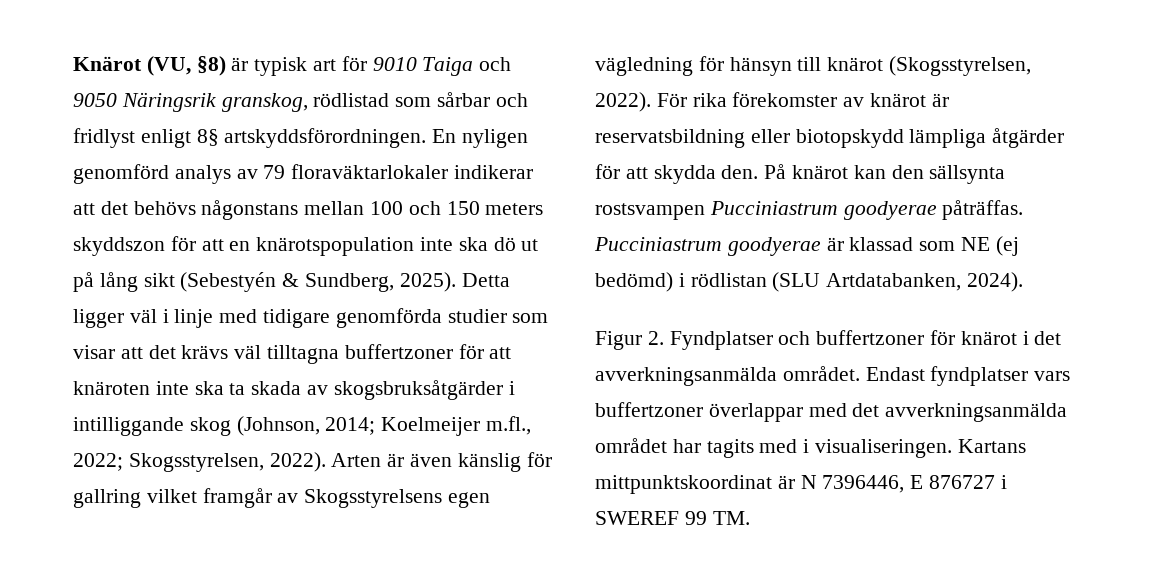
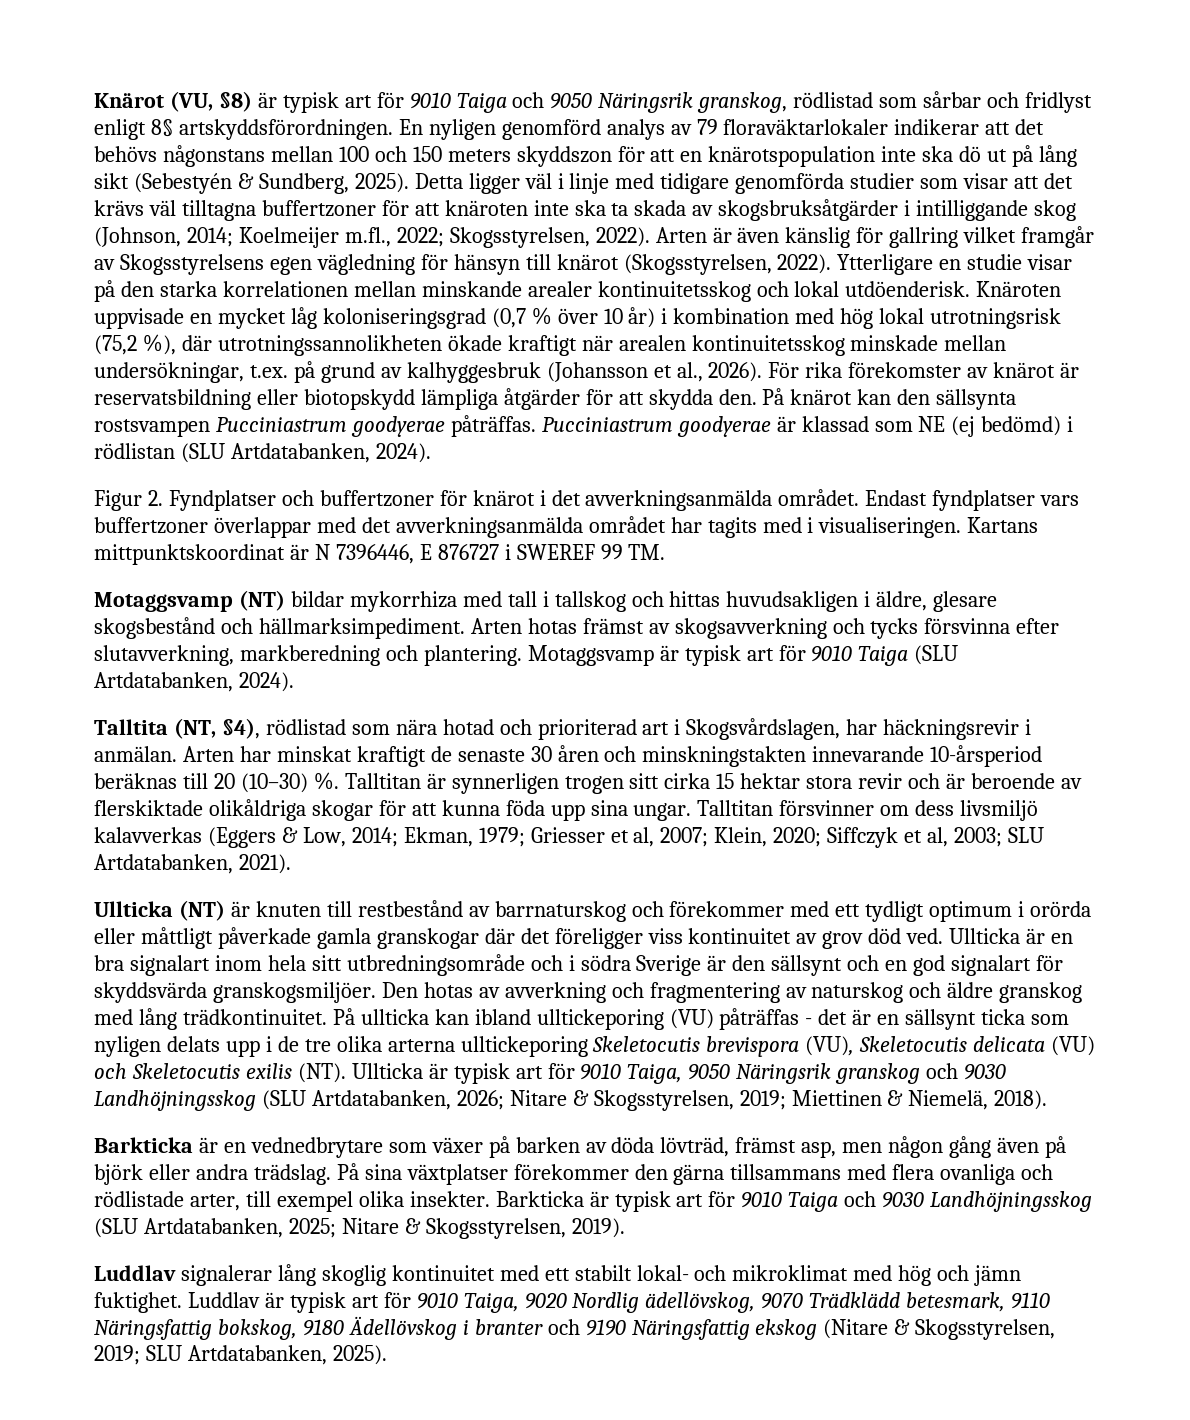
(651, 102) none -> [837,254,1073,275] [94,280,1062,302] [94,307,1062,329] [94,334,1007,356] [94,361,763,383] Ytterligare en studie visar på den starka korrelationen mellan minskande arealer kontinuitetsskog och lokal utdöenderisk. Knäroten uppvisade en mycket låg koloniseringsgrad (0,7 % över 10 år) i kombination med hög lokal utrotningsrisk (75,2 %), där utrotningssannolikheten ökade kraftigt när arealen kontinuitetsskog minskade mellan undersökningar, t.ex. på grund av kalhyggesbruk (Johansson et al., 2026).
(750, 518) none -> [94,590,998,612] [94,617,1060,639] [94,645,959,666] [94,672,294,692] [94,718,1032,740] [94,745,1043,767] [94,772,1082,794] [94,799,1039,821] [94,827,1044,848] [94,854,291,874] [94,900,1092,922] [94,927,1074,949] [94,954,1063,976] [94,982,1083,1003] [94,1008,1070,1030] [94,1036,1096,1057] [94,1063,1007,1084] [94,1090,1048,1111] [94,1136,1066,1158] [94,1163,1054,1185] [94,1191,1093,1212] [94,1218,625,1239] [94,1264,1022,1286] [94,1292,1051,1313] [94,1316,1056,1340] [94,1345,387,1365] // Motaggsvamp (NT) bildar mykorrhiza med tall i tallskog och hittas huvudsakligen i äldre, glesare skogsbestånd och hällmarksimpediment. Arten hotas främst av skogsavverkning och tycks försvinna efter slutavverkning, markberedning och plantering. Motaggsvamp är typisk art för 9010 Taiga (SLU Artdatabanken, 2024). // Talltita (NT, §4), rödlistad som nära hotad och prioriterad art i Skogsvårdslagen, har häckningsrevir i anmälan. Arten har minskat kraftigt de senaste 30 åren och minskningstakten innevarande 10-årsperiod beräknas till 20 (10–30) %. Talltitan är synnerligen trogen sitt cirka 15 hektar stora revir och är beroende av flerskiktade olikåldriga skogar för att kunna föda upp sina ungar. Talltitan försvinner om dess livsmiljö kalavverkas (Eggers & Low, 2014; Ekman, 1979; Griesser et al, 2007; Klein, 2020; Siffczyk et al, 2003; SLU Artdatabanken, 2021). // Ullticka (NT) är knuten till restbestånd av barrnaturskog och förekommer med ett tydligt optimum i orörda eller måttligt påverkade gamla granskogar där det föreligger viss kontinuitet av grov död ved. Ullticka är en bra signalart inom hela sitt utbredningsområde och i södra Sverige är den sällsynt och en god signalart för skyddsvärda granskogsmiljöer. Den hotas av avverkning och fragmentering av naturskog och äldre granskog med lång trädkontinuitet. På ullticka kan ibland ulltickeporing (VU) påträffas - det är en sällsynt ticka som nyligen delats upp i de tre olika arterna ulltickeporing Skeletocutis brevispora (VU), Skeletocutis delicata (VU) och Skeletocutis exilis (NT). Ullticka är typisk art för 9010 Taiga, 9050 Näringsrik granskog och 9030 Landhöjningsskog (SLU Artdatabanken, 2026; Nitare & Skogsstyrelsen, 2019; Miettinen & Niemelä, 2018). // Barkticka är en vednedbrytare som växer på barken av döda lövträd, främst asp, men någon gång även på björk eller andra trädslag. På sina växtplatser förekommer den gärna tillsammans med flera ovanliga och rödlistade arter, till exempel olika insekter. Barkticka är typisk art för 9010 Taiga och 9030 Landhöjningsskog (SLU Artdatabanken, 2025; Nitare & Skogsstyrelsen, 2019). // Luddlav signalerar lång skoglig kontinuitet med ett stabilt lokal- och mikroklimat med hög och jämn fuktighet. Luddlav är typisk art för 9010 Taiga, 9020 Nordlig ädellövskog, 9070 Trädklädd betesmark, 9110 Näringsfattig bokskog, 9180 Ädellövskog i branter och 9190 Näringsfattig ekskog (Nitare & Skogsstyrelsen, 2019; SLU Artdatabanken, 2025).

